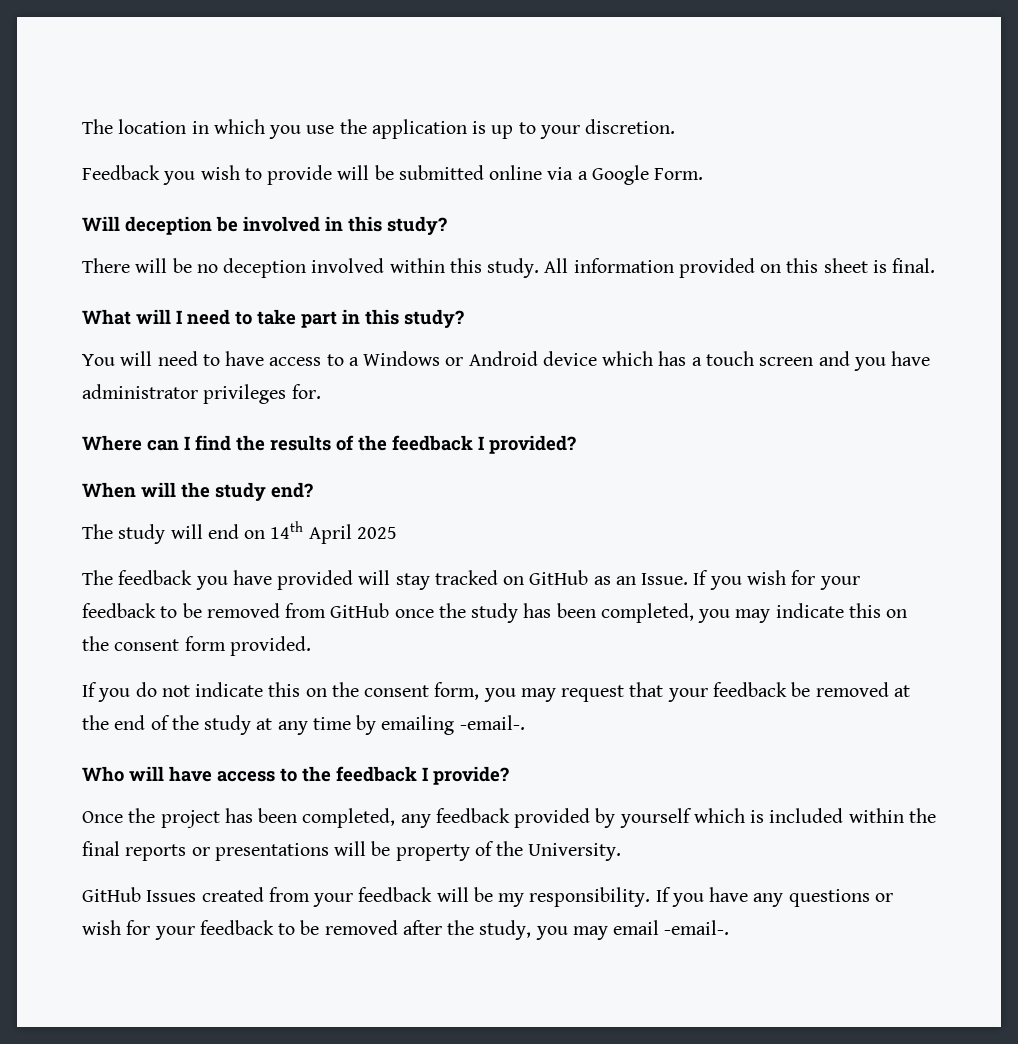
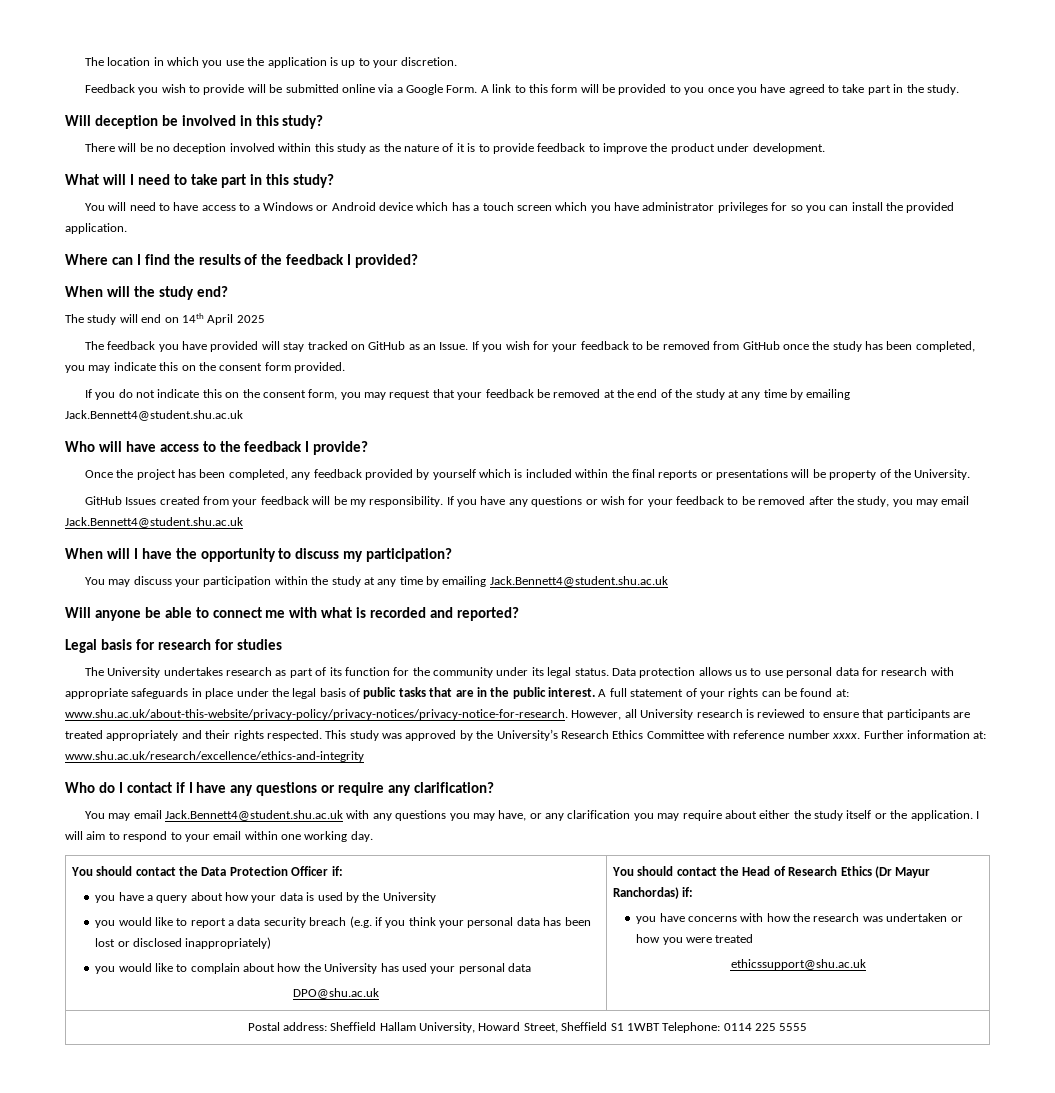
(704, 174) none -> [480,84,959,95] A link to this form will be provided to you once you have agreed to take part in the study.
[487,258,936,278] study. All information provided on this sheet is final. -> [336,143,825,154] study as the nature of it is to provide feedback to improve the product under development.
[818,351,850,366] and -> [555,202,588,211] which
[291,384,321,399] for. -> [771,202,955,213] [65,223,127,234] for so you can install the provided application.
[459,715,525,730] -email-. -> [65,410,243,421] Jack.Bennett4@student.shu.ac.uk
[664,920,730,935] -email-. -> [65,517,243,528] [65,548,453,562] [84,576,668,587] [65,607,519,621] [65,639,282,653] [84,667,954,678] [65,687,849,699] [65,709,971,720] [65,729,987,741] [65,751,364,762] [65,782,494,796] [84,810,979,821] [65,831,373,842] [70,866,343,876] [95,892,436,903] [95,916,591,928] [95,937,272,949] [95,963,531,974] [293,988,379,999] [611,866,931,878] [612,887,694,899] [636,913,963,924] [636,934,754,945] [730,959,866,970] [247,1022,808,1033] Jack.Bennett4@student.shu.ac.uk // When will I have the opportunity to discuss my participation? // You may discuss your participation within the study at any time by emailing Jack.Bennett4@student.shu.ac.uk // Will anyone be able to connect me with what is recorded and reported? // Legal basis for research for studies // The University undertakes research as part of its function for the community under its legal status. Data protection allows us to use personal data for research with appropriate safeguards in place under the legal basis of public tasks that are in the public interest. A full statement of your rights can be found at: www.shu.ac.uk/about-this-website/privacy-policy/privacy-notices/privacy-notice-for-research. However, all University research is reviewed to ensure that participants are treated appropriately and their rights respected. This study was approved by the University’s Research Ethics Committee with reference number xxxx. Further information at: www.shu.ac.uk/research/excellence/ethics-and-integrity // Who do I contact if I have any questions or require any clarification? // You may email Jack.Bennett4@student.shu.ac.uk with any questions you may have, or any clarification you may require about either the study itself or the application. I will aim to respond to your email within one working day. // You should contact the Data Protection Officer if: // you have a query about how your data is used by the University // you would like to report a data security breach (e.g. if you think your personal data has been lost or disclosed inappropriately) // you would like to complain about how the University has used your personal data // DPO@shu.ac.uk | You should contact the Head of Research Ethics (Dr Mayur Ranchordas) if: // you have concerns with how the research was undertaken or how you were treated // ethicssupport@shu.ac.uk // Postal address: Sheffield Hallam University, Howard Street, Sheffield S1 1WBT Telephone: 0114 225 5555

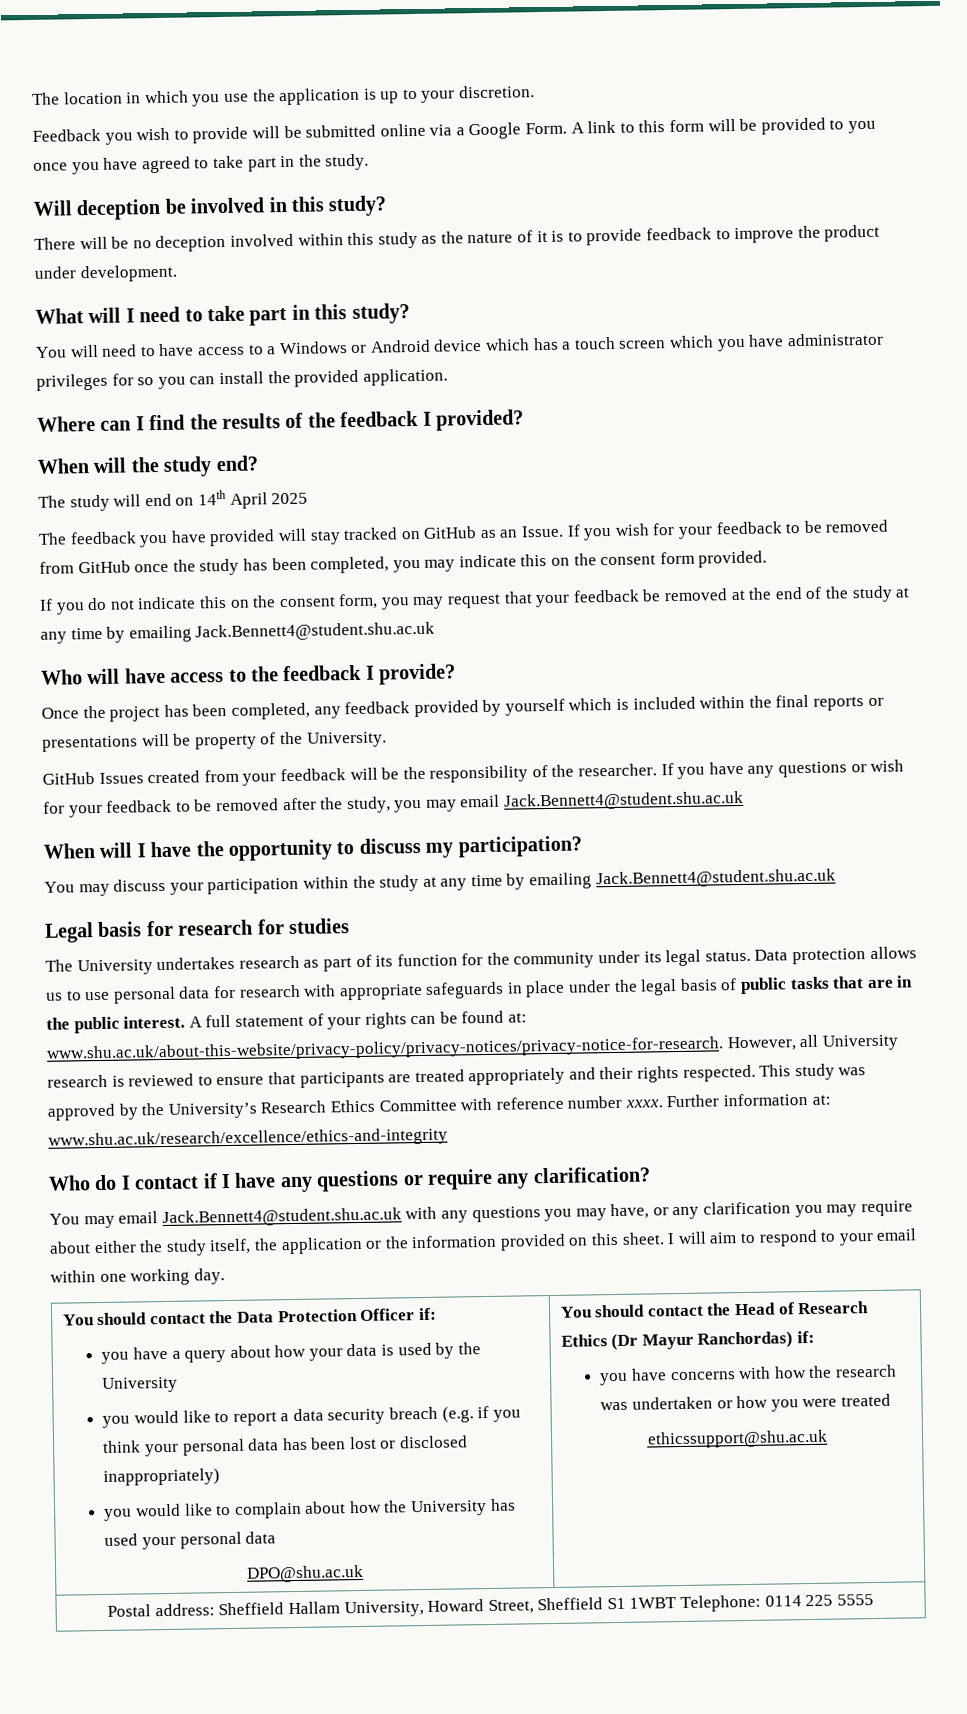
[349,496,444,507] my responsibility. -> [402,763,658,783] the responsibility of the researcher.
[65,607,519,621] // Will anyone be able to connect me with what is recorded and reported? -> (836, 878) none
[846,810,973,821] itself or the application. -> [209,1232,665,1255] itself, the application or the information provided on this sheet.

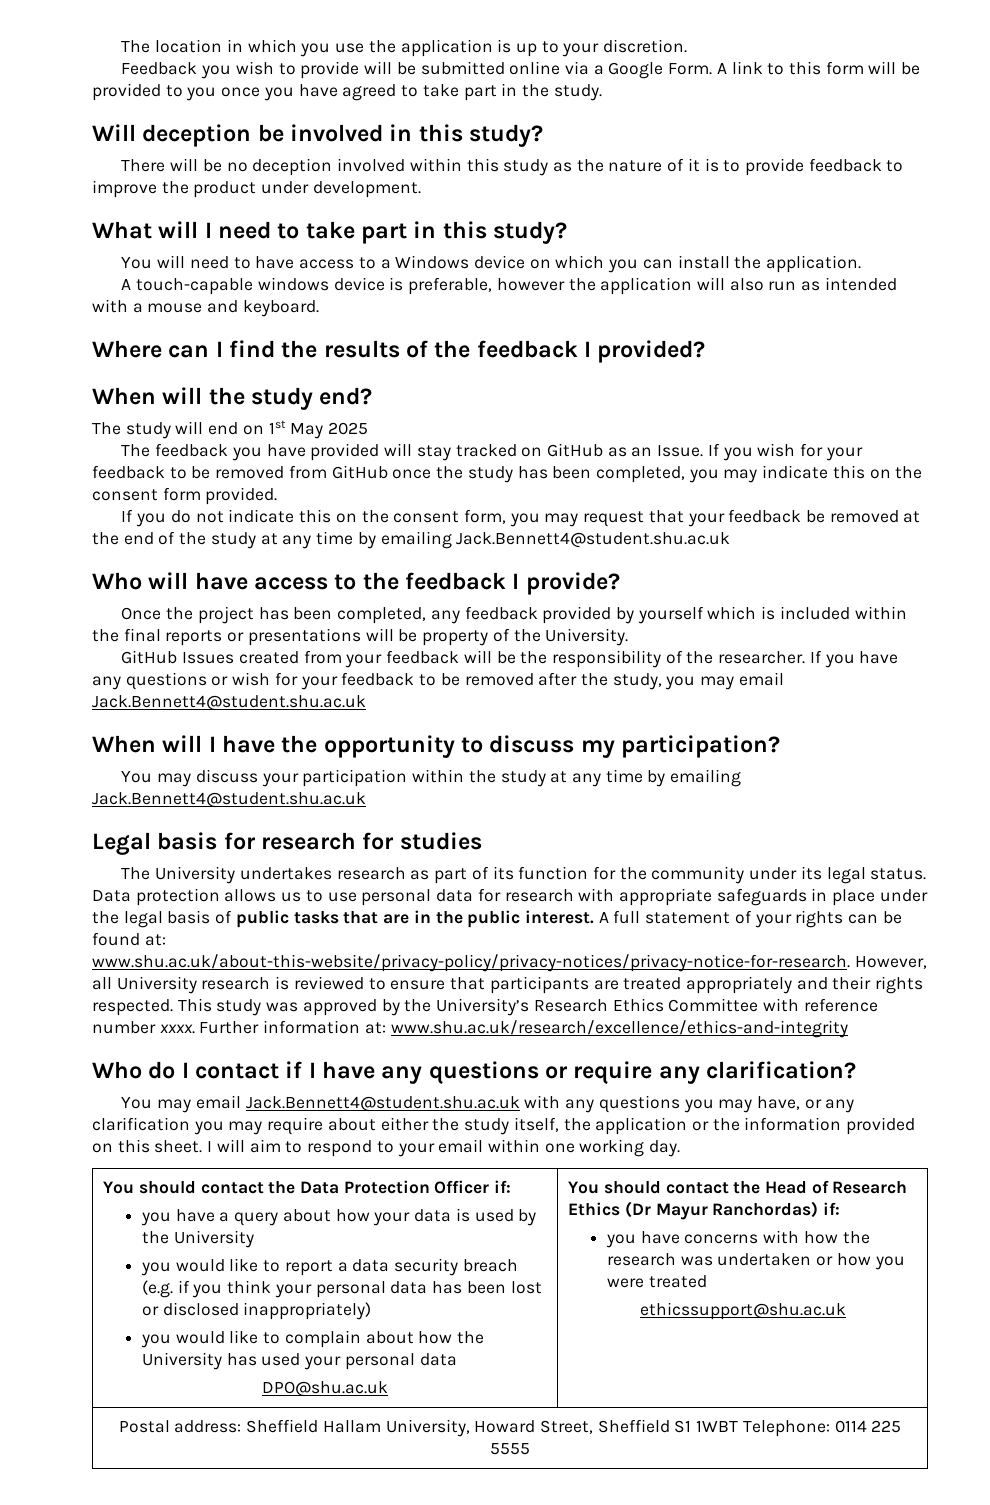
[351,332,884,353] [36,373,155,391] or Android device which has a touch screen which you have administrator privileges for so -> [473,255,605,269] device on which
[294,369,360,387] provided -> (762, 262) none
(448, 377) none -> [121,277,897,295] [92,299,319,317] // A touch-capable windows device is preferable, however the application will also run as intended with a mouse and keyboard.
[197,489,268,509] 14th April -> [268,420,324,439] 1st May

